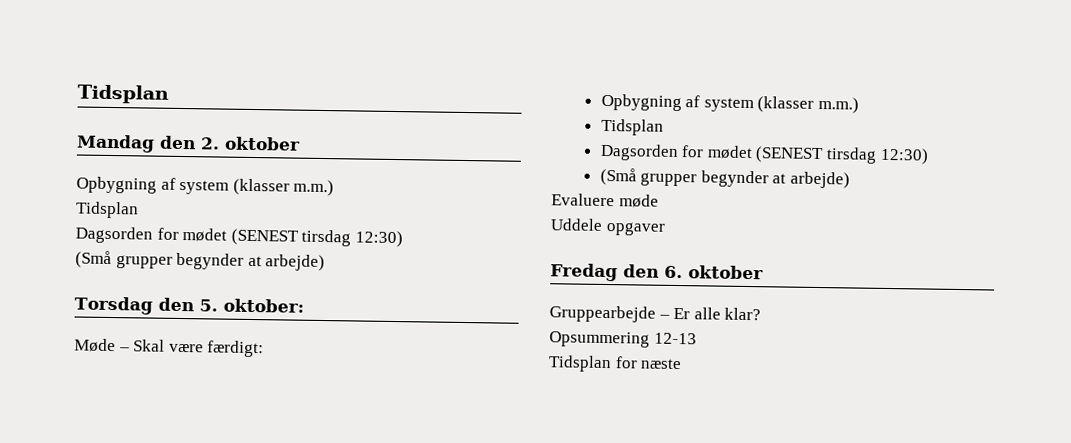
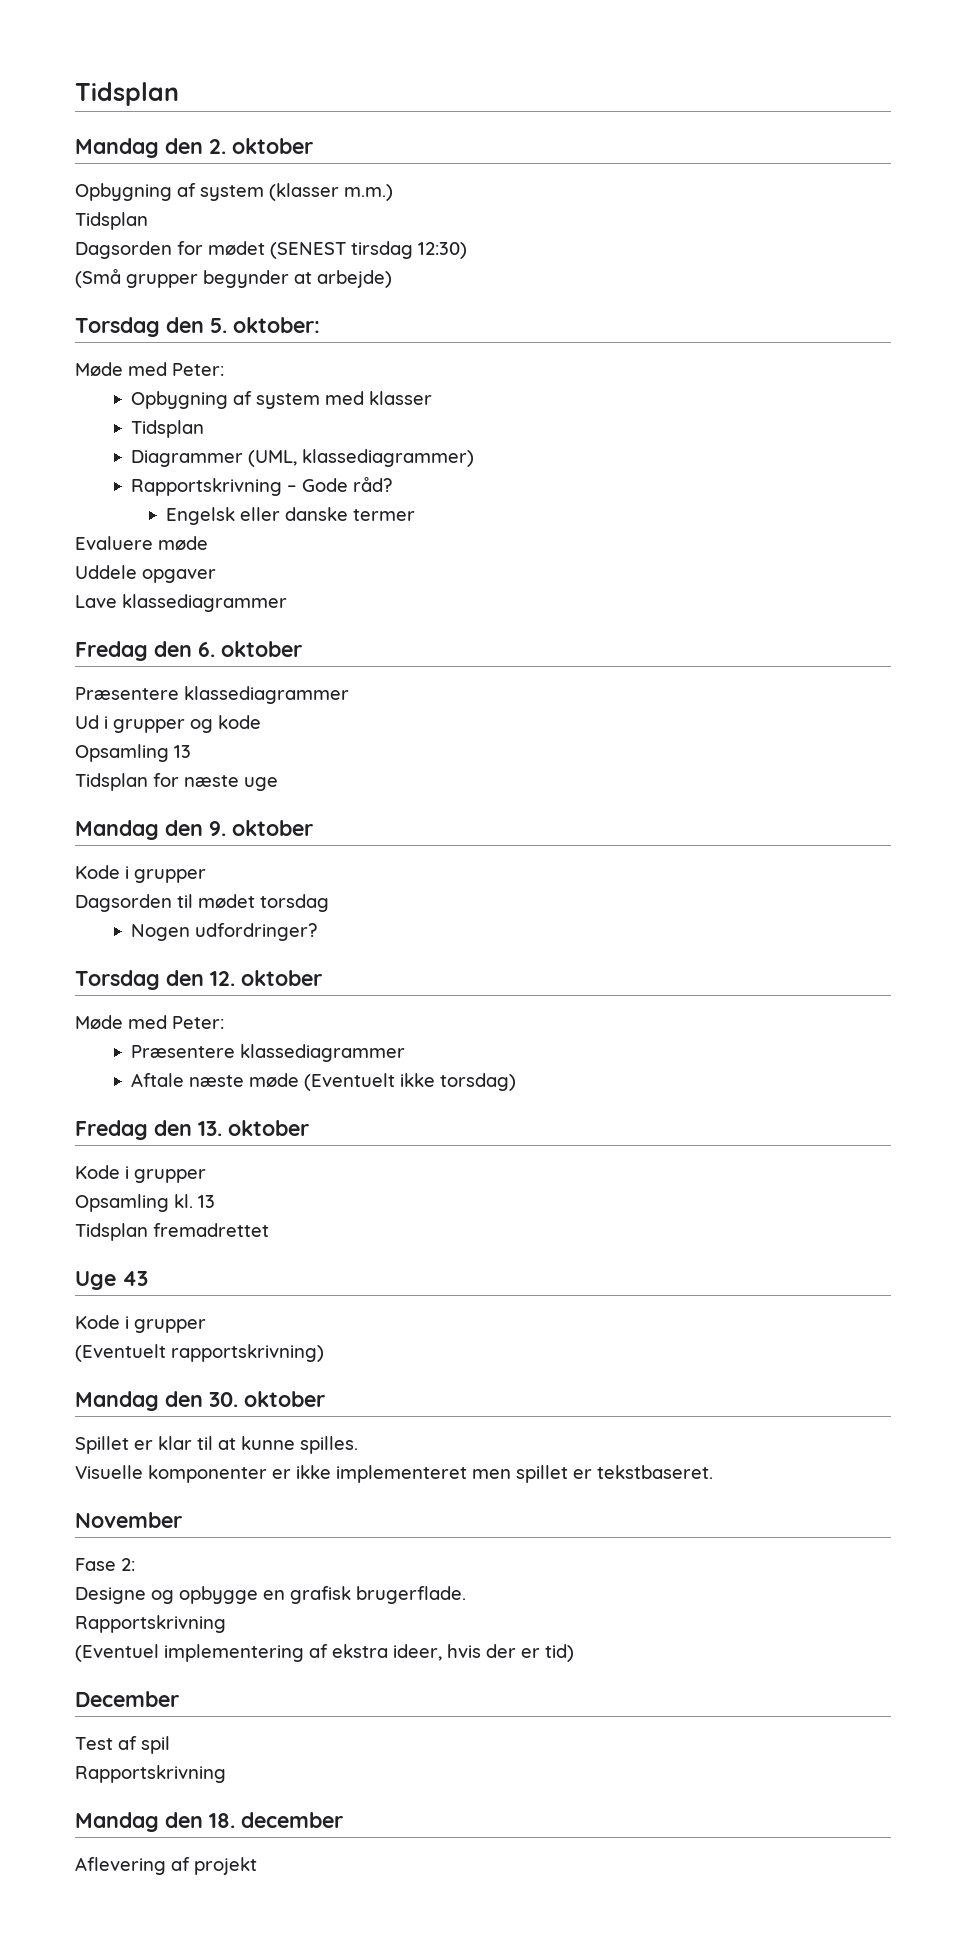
[118,339,265,358] [600,93,859,114] [600,118,664,136] [599,143,929,165] [599,167,850,189] – Skal være færdigt: // Opbygning af system (klasser m.m.) // Tidsplan // Dagsorden for mødet (SENEST tirsdag 12:30) // (Små grupper begynder at arbejde) -> [128,362,224,376] [130,391,432,409] [130,420,204,438] [130,449,474,467] [130,477,392,496] [166,507,416,525] med Peter: // Opbygning af system med klasser // Tidsplan // Diagrammer (UML, klassediagrammer) // Rapportskrivning – Gode råd? // Engelsk eller danske termer
(665, 228) none -> [75,594,287,612] // Lave klassediagrammer
[549,305,762,323] [549,331,697,348] [548,355,683,373] Gruppearbejde – Er alle klar? // Opsummering 12-13 // Tidsplan for næste -> [75,686,349,704] [75,715,261,733] [75,744,191,762] [75,773,278,791] [75,820,313,840] [75,865,206,883] [75,894,329,912] [130,923,317,941] [75,970,322,990] [75,1015,224,1029] [130,1044,405,1062] [130,1073,516,1091] [75,1120,309,1140] [75,1165,206,1183] [75,1194,215,1212] [75,1223,269,1241] [75,1271,148,1290] [75,1315,206,1333] [75,1344,324,1362] [75,1391,325,1411] [75,1436,358,1454] [75,1465,713,1483] [75,1512,182,1528] [75,1558,135,1571] [75,1586,466,1604] [75,1615,226,1633] [75,1644,574,1662] [75,1691,179,1707] [75,1736,170,1754] [75,1765,226,1783] [75,1812,343,1832] [75,1857,257,1875] Præsentere klassediagrammer // Ud i grupper og kode // Opsamling 13 // Tidsplan for næste uge // Mandag den 9. oktober // Kode i grupper // Dagsorden til mødet torsdag // Nogen udfordringer? // Torsdag den 12. oktober // Møde med Peter: // Præsentere klassediagrammer // Aftale næste møde (Eventuelt ikke torsdag) // Fredag den 13. oktober // Kode i grupper // Opsamling kl. 13 // Tidsplan fremadrettet // Uge 43 // Kode i grupper // (Eventuelt rapportskrivning) // Mandag den 30. oktober // Spillet er klar til at kunne spilles. // Visuelle komponenter er ikke implementeret men spillet er tekstbaseret. // November // Fase 2: // Designe og opbygge en grafisk brugerflade. // Rapportskrivning // (Eventuel implementering af ekstra ideer, hvis der er tid) // December // Test af spil // Rapportskrivning // Mandag den 18. december // Aflevering af projekt

